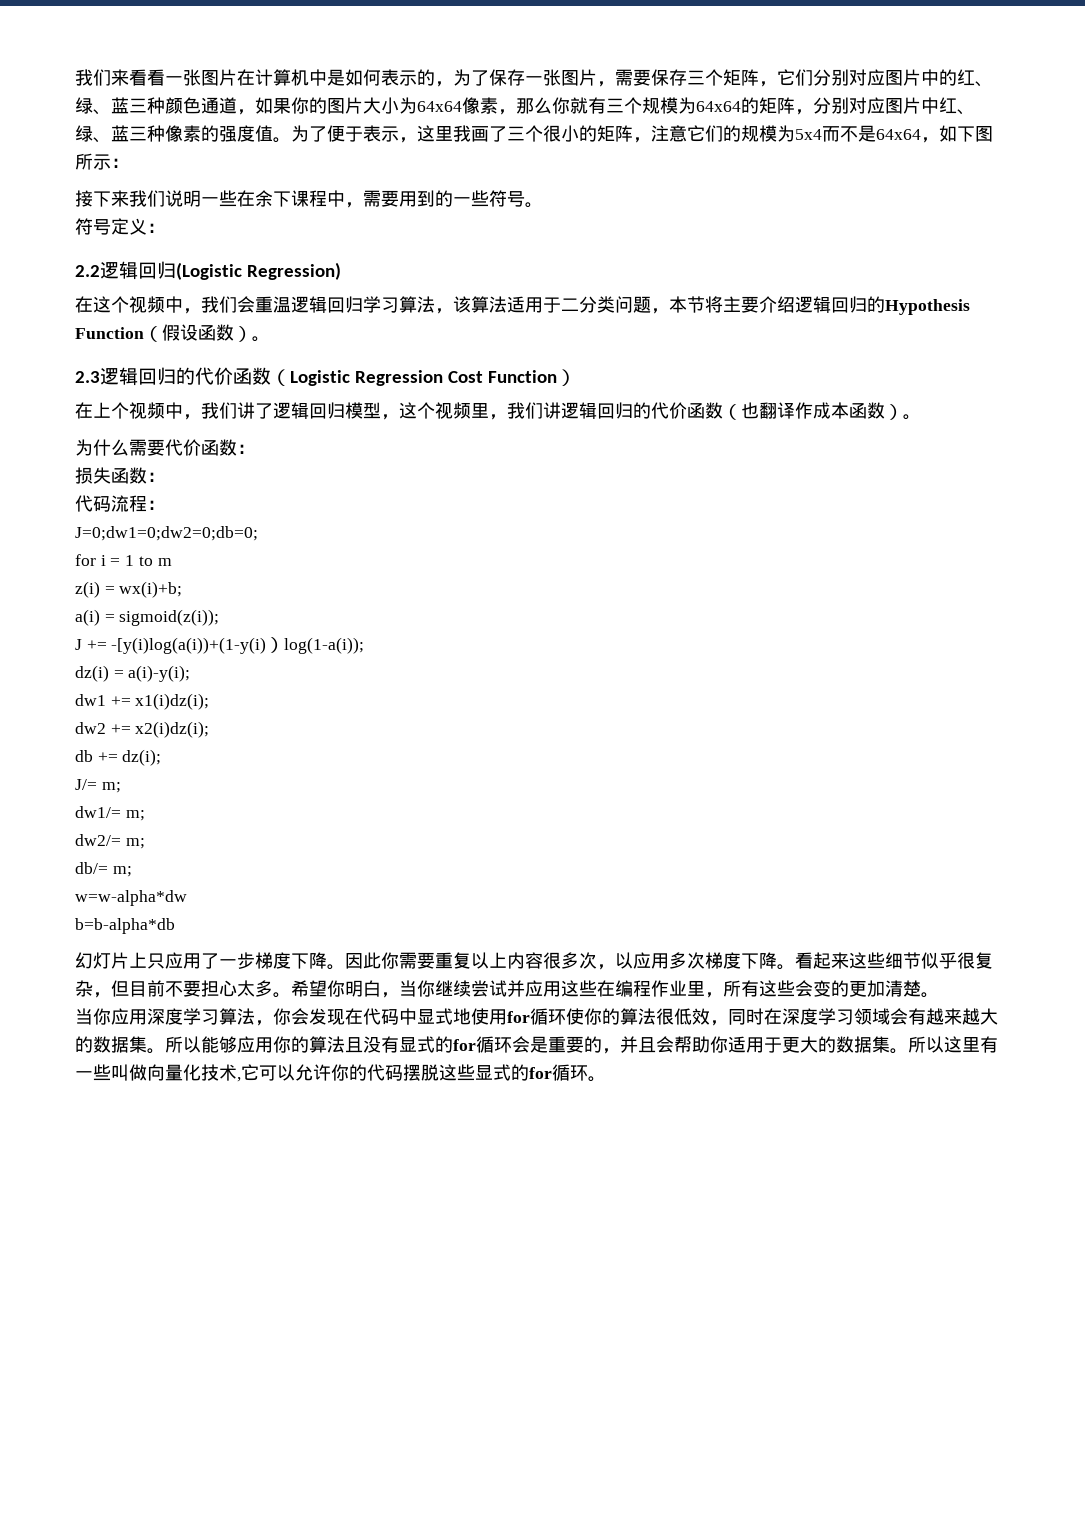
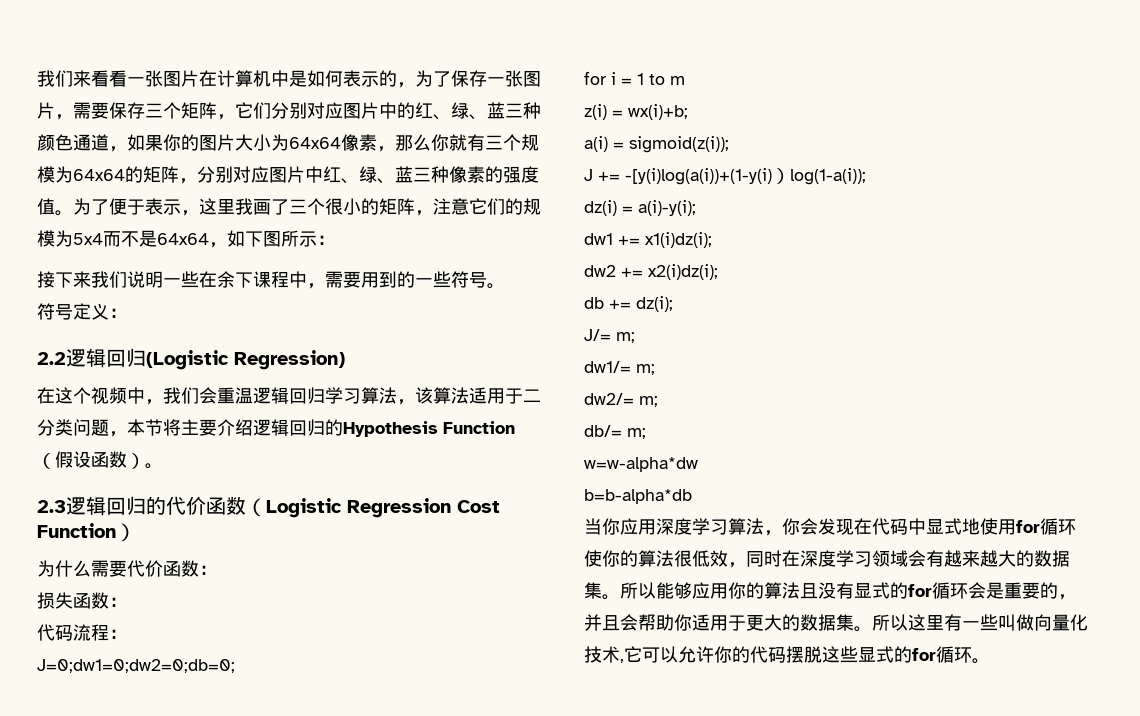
[75,402,921,420] // 在上个视频中，我们讲了逻辑回归模型，这个视频里，我们讲逻辑回归的代价函数（也翻译作成本函数）。 -> (136, 532) none
[75,952,993,970] [75,980,939,998] // 幻灯片上只应用了一步梯度下降。因此你需要重复以上内容很多次，以应用多次梯度下降。看起来这些细节似乎很复杂，但目前不要担心太多。希望你明白，当你继续尝试并应用这些在编程作业里，所有这些会变的更加清楚。 -> (692, 496) none

